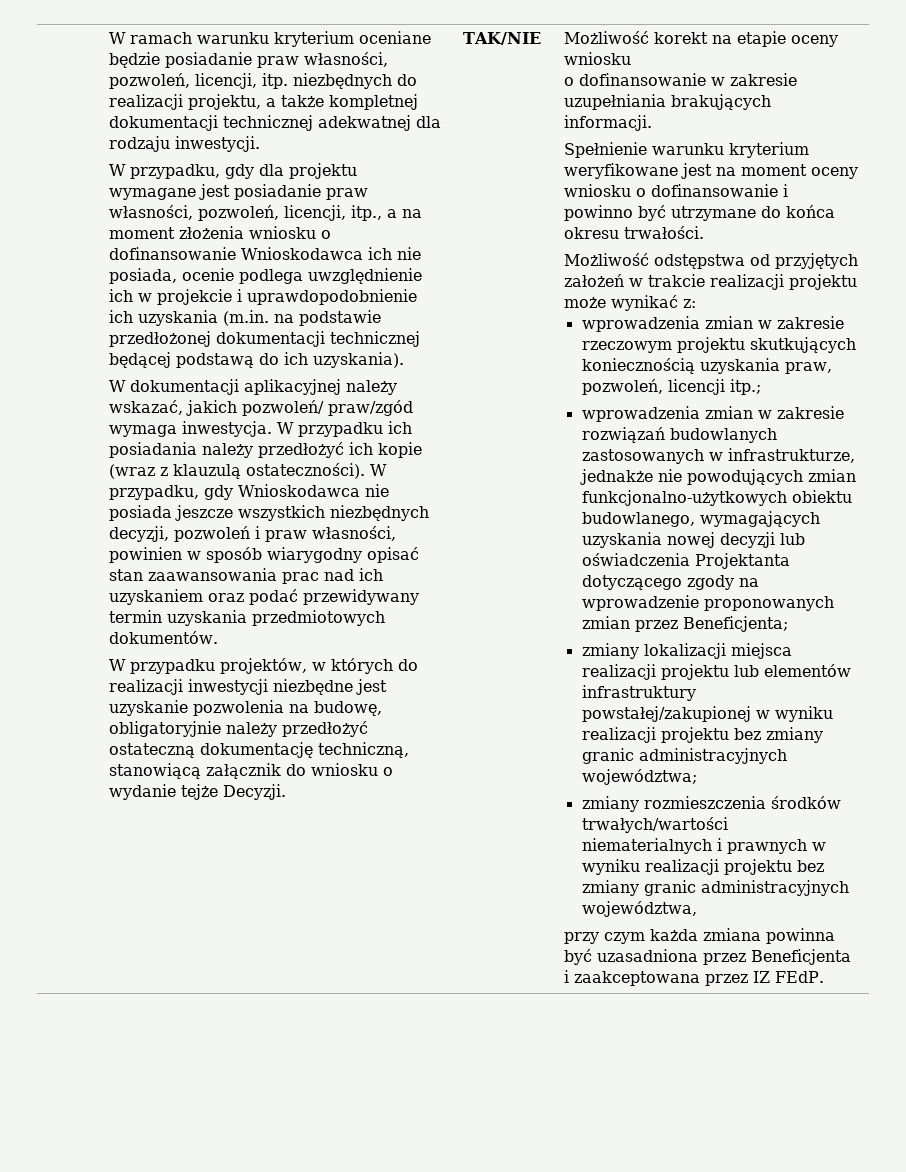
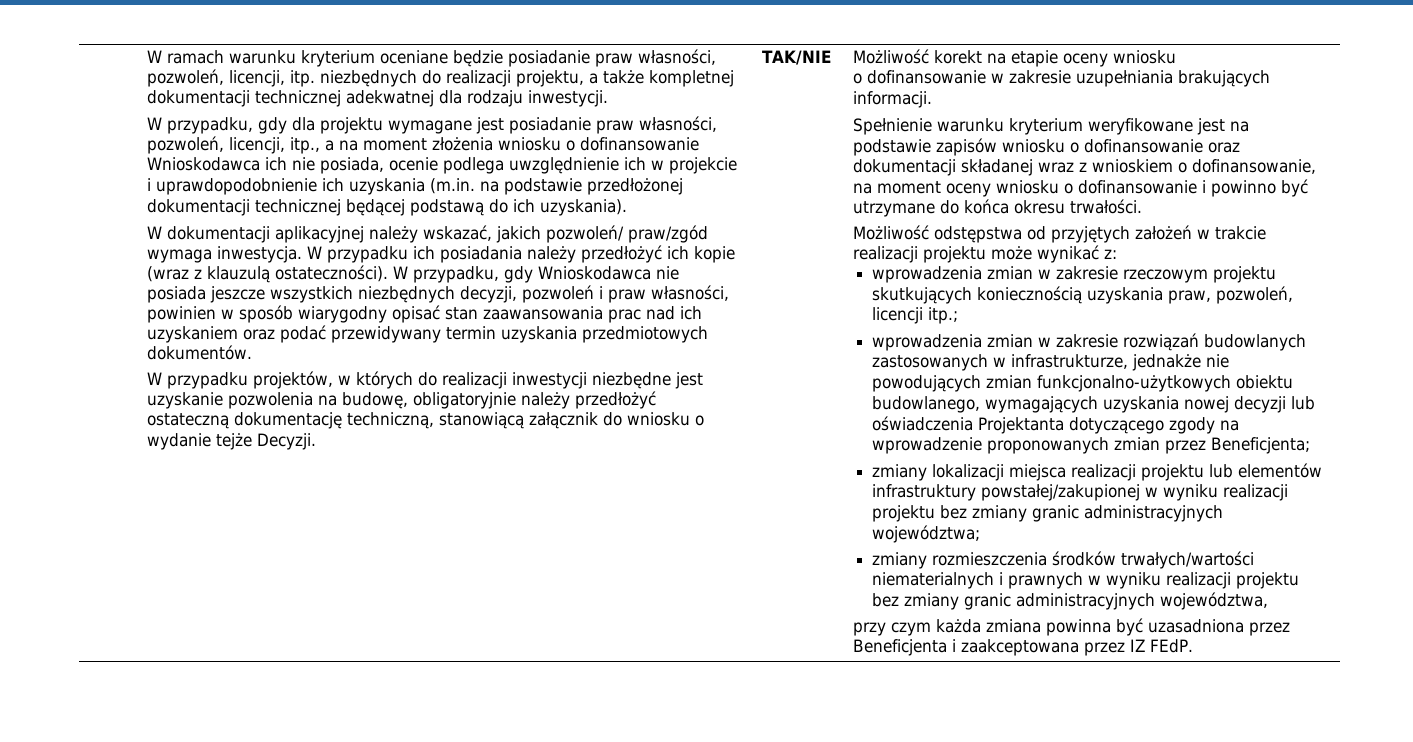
(736, 171) none -> [853,138,1241,156] [853,159,1317,176] [853,183,873,194] podstawie zapisów wniosku o dofinansowanie oraz dokumentacji składanej wraz z wnioskiem o dofinansowanie, na

